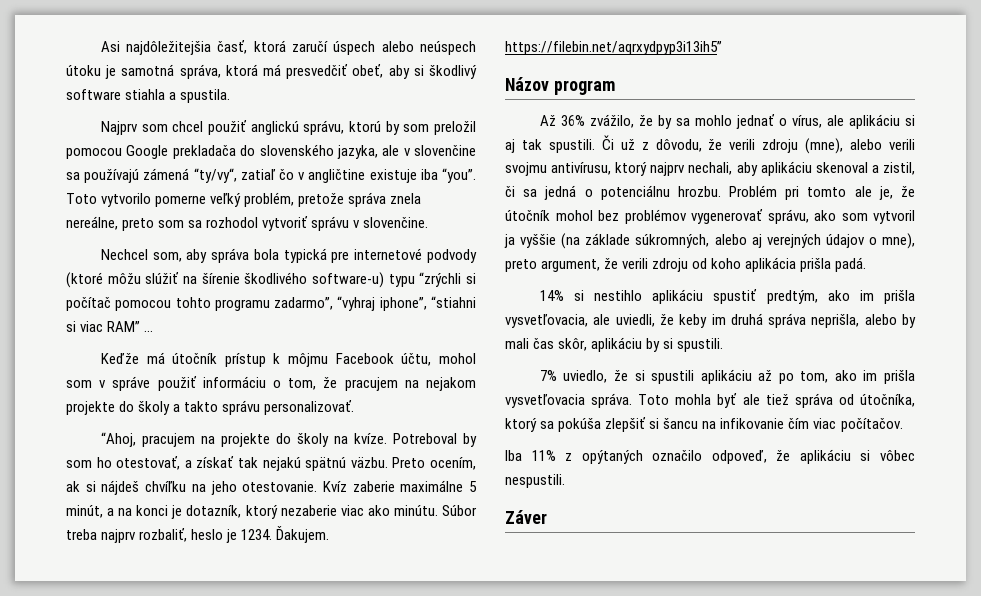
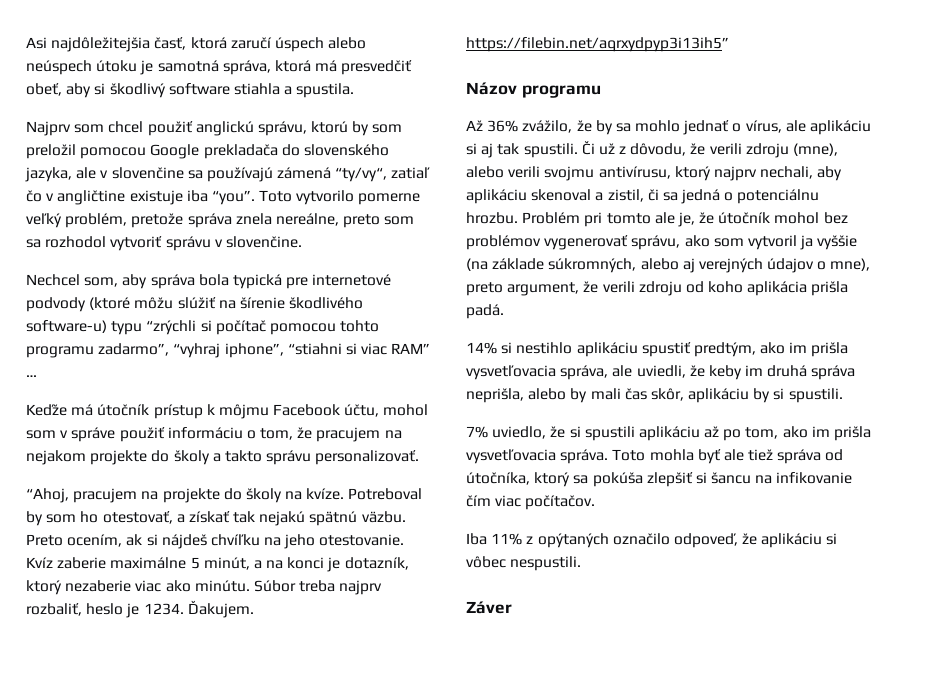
[553,80,615,95] program -> [521,85,601,98] programu
[505,314,588,328] vysvetľovacia, -> [466,365,609,380] vysvetľovacia správa,

